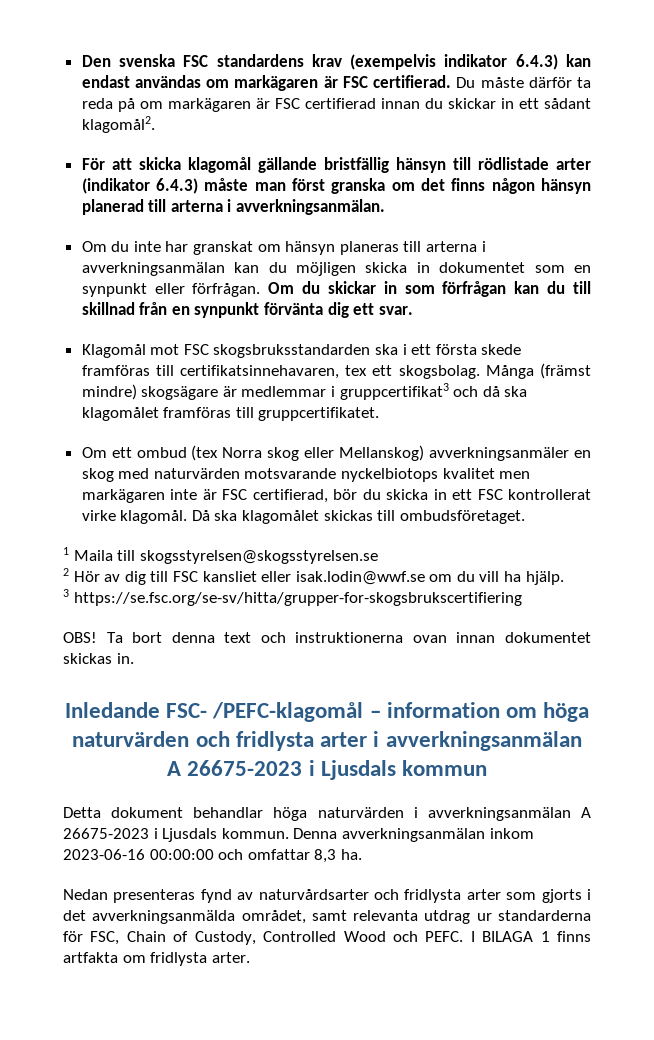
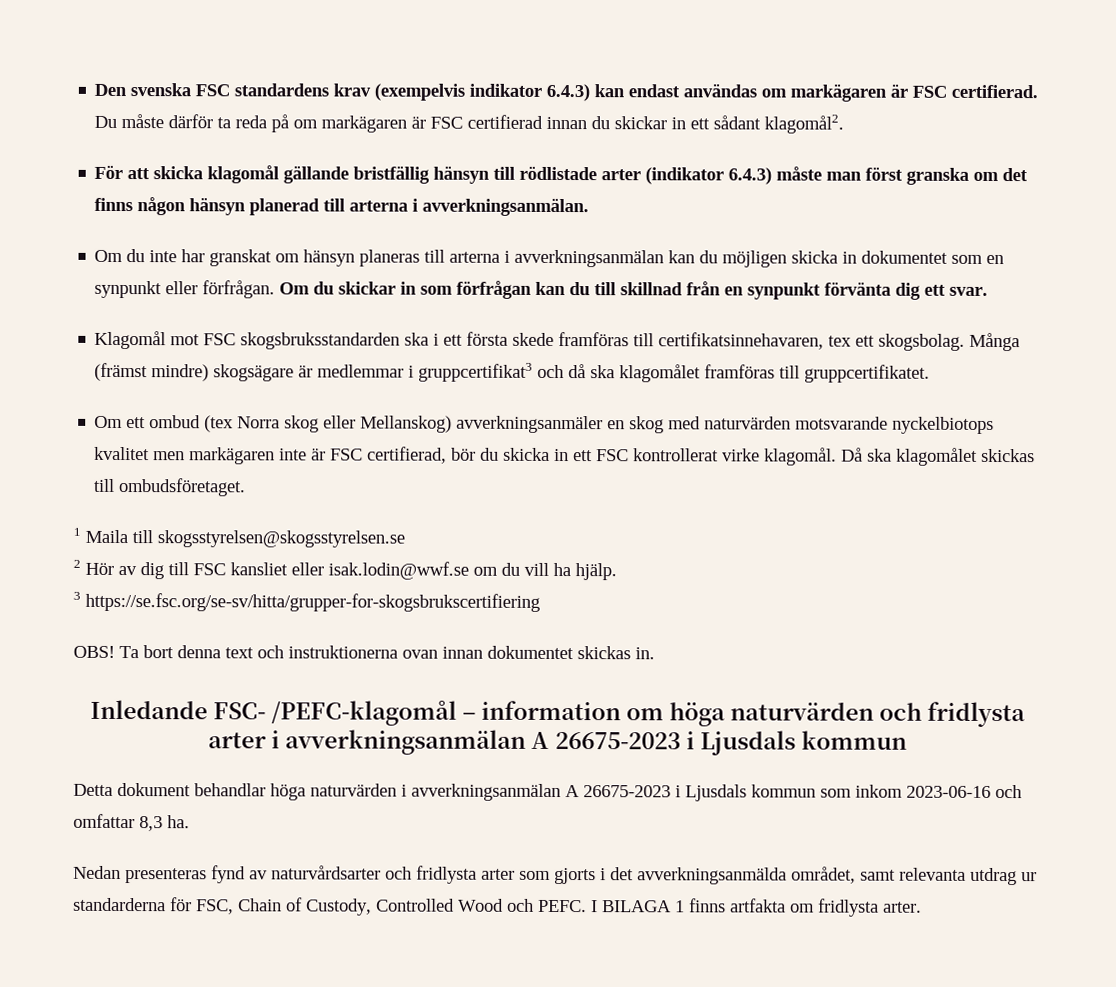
[221,828,485,842] kommun. Denna avverkningsanmälan -> [751,784,852,798] kommun som
[149,849,214,860] 00:00:00 -> (991, 791) none

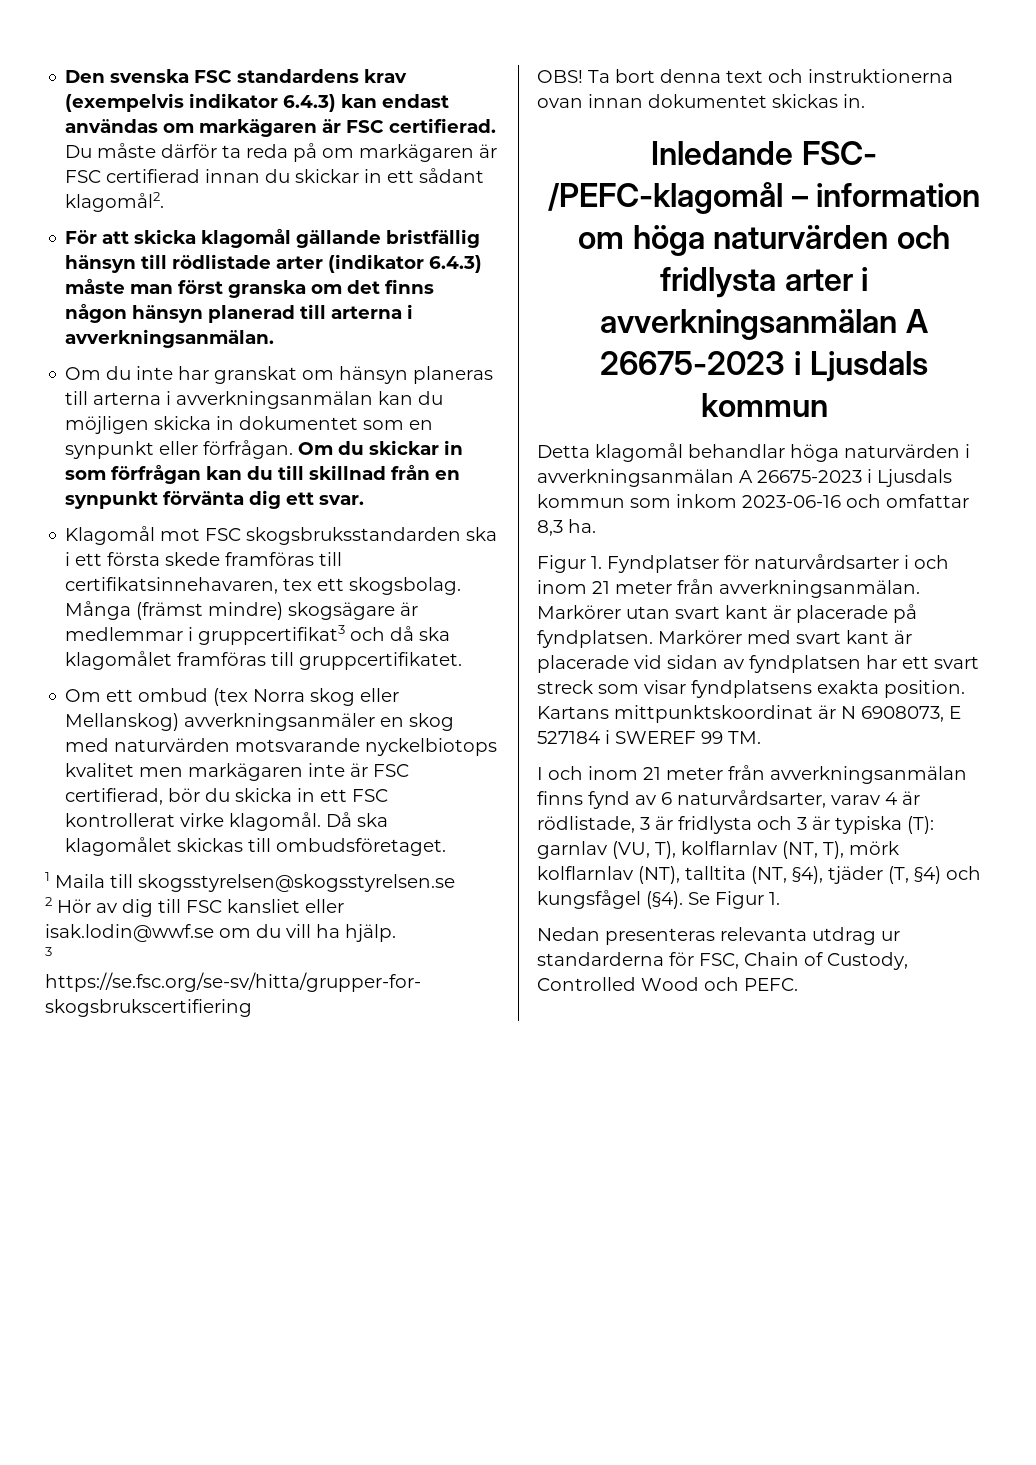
[117,783,191,797] dokument -> [595,443,683,462] klagomål
[73,865,896,885] Nedan presenteras fynd av naturvårdsarter och fridlysta arter som gjorts i det avverkningsanmälda området, samt -> [537,554,949,573] [537,579,920,598] [537,604,917,623] [537,630,912,648] [537,655,979,673] [537,680,965,698] [537,705,961,723] [537,730,761,744] [537,765,967,784] [537,790,920,809] [537,816,934,834] [537,841,899,859] [537,866,981,884] [537,890,780,909] [537,927,715,945] Figur 1. Fyndplatser för naturvårdsarter i och inom 21 meter från avverkningsanmälan. Markörer utan svart kant är placerade på fyndplatsen. Markörer med svart kant är placerade vid sidan av fyndplatsen har ett svart streck som visar fyndplatsens exakta position. Kartans mittpunktskoordinat är N 6908073, E 527184 i SWEREF 99 TM. // I och inom 21 meter från avverkningsanmälan finns fynd av 6 naturvårdsarter, varav 4 är rödlistade, 3 är fridlysta och 3 är typiska (T): garnlav (VU, T), kolflarnlav (NT, T), mörk kolflarnlav (NT), talltita (NT, §4), tjäder (T, §4) och kungsfågel (§4). Se Figur 1. // Nedan presenteras
[591,898,922,917] I BILAGA 1 finns artfakta om fridlysta arter. -> (798, 984) none

